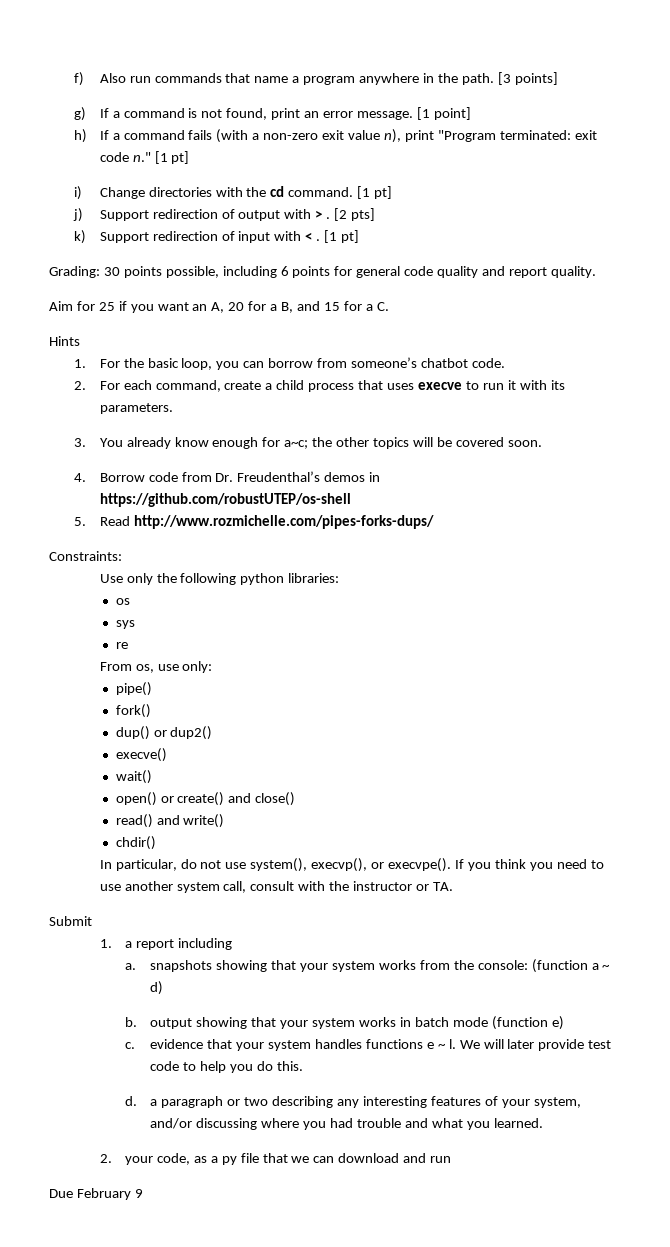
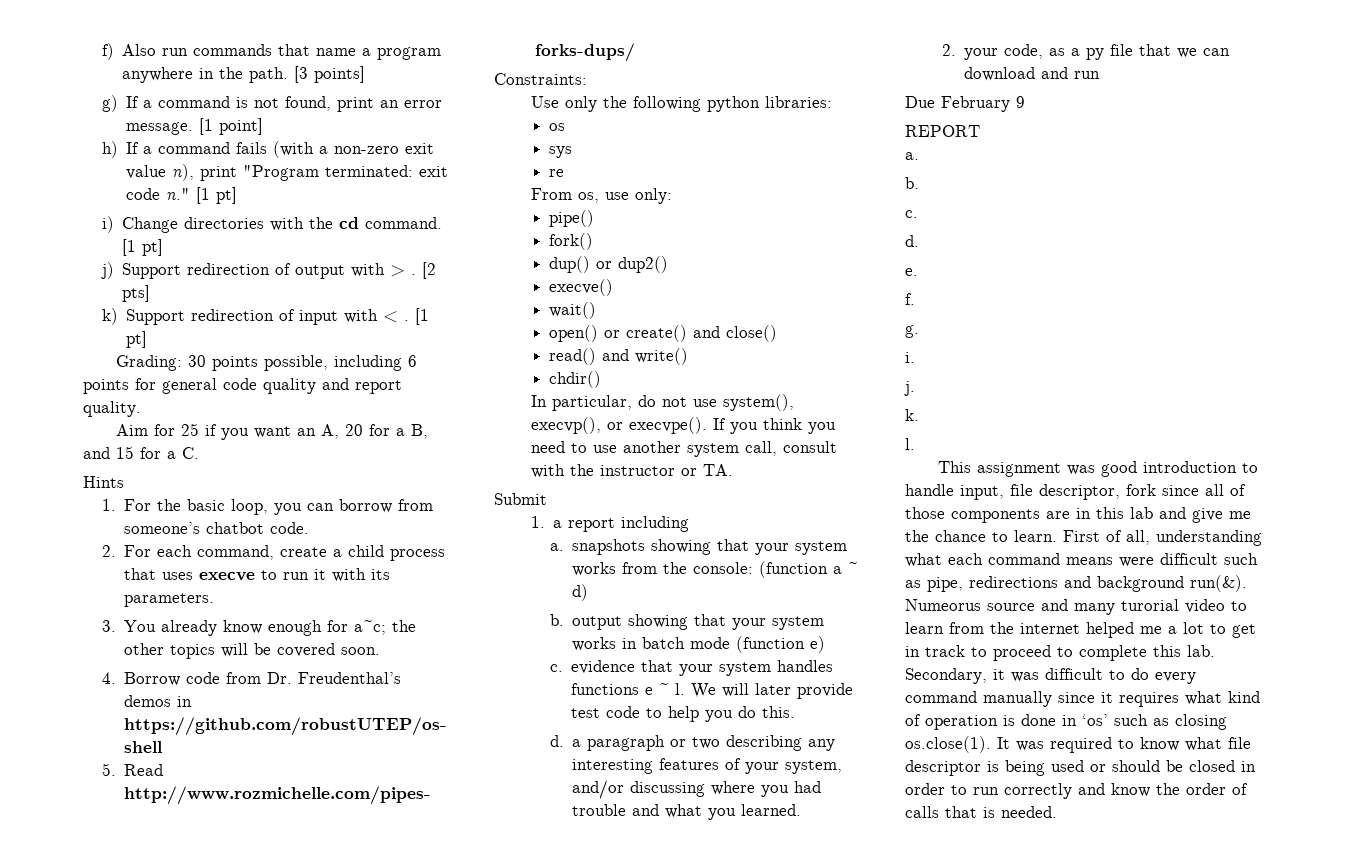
(143, 1193) none -> [905,125,980,137] [905,152,919,160] [905,177,919,189] [905,210,918,218] [905,235,919,247] [905,268,918,276] [905,293,915,305] [905,325,919,338] [905,352,915,363] [904,381,915,396] [905,409,919,421] [905,438,915,450] [937,461,1258,477] [905,484,1246,500] [905,507,1251,523] [905,530,1262,546] [905,553,1258,567] [905,575,1247,592] [905,599,1247,615] [905,622,1256,638] [905,645,1215,661] [905,668,1196,684] [905,691,1260,707] [905,714,1227,730] [905,736,1251,753] [905,760,1256,776] [905,783,1248,799] [905,806,1057,818] // REPORT // a. // b. // c. // d. // e. // f. // g. // i. // j. // k. // l. // This assignment was good introduction to handle input, file descriptor, fork since all of those components are in this lab and give me the chance to learn. First of all, understanding what each command means were difficult such as pipe, redirections and background run(&). Numeorus source and many turorial video to learn from the internet helped me a lot to get in track to proceed to complete this lab. Secondary, it was difficult to do every command manually since it requires what kind of operation is done in ‘os’ such as closing os.close(1). It was required to know what file descriptor is being used or should be closed in order to run correctly and know the order of calls that is needed.

